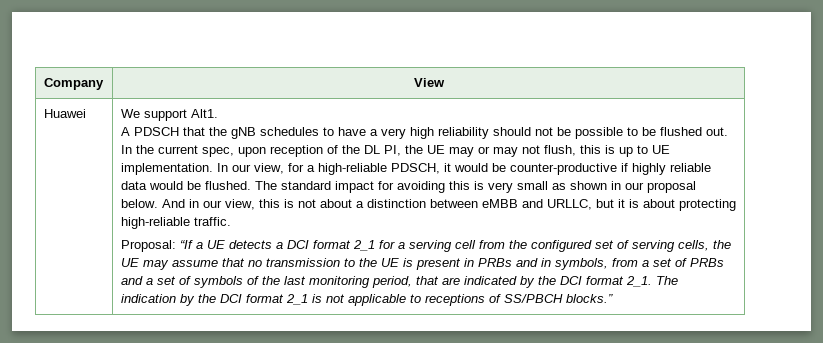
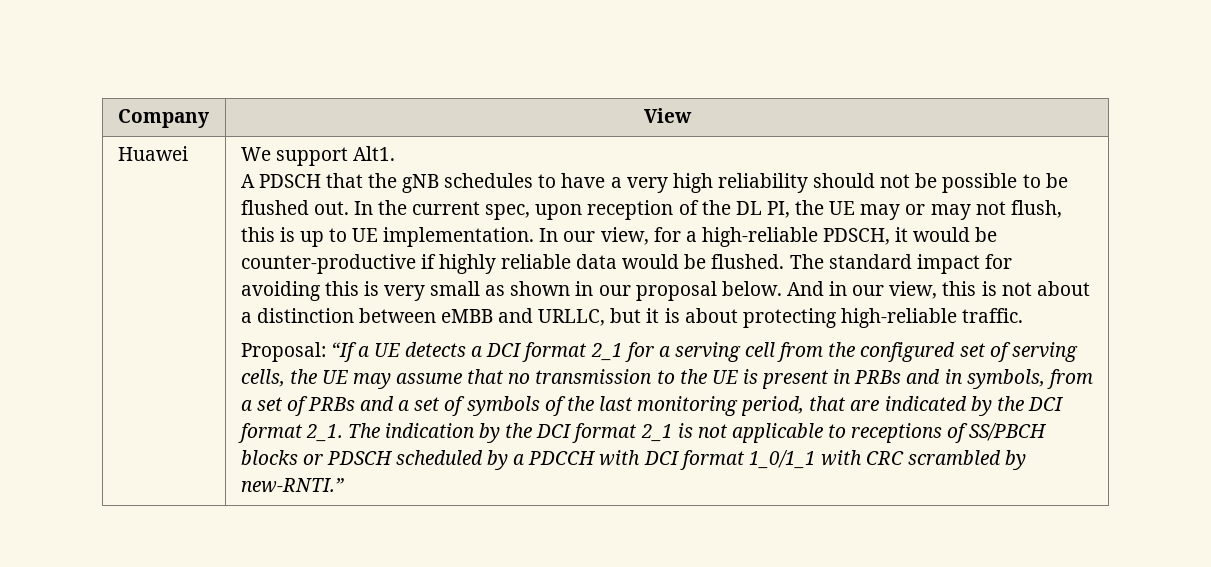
[565,294,613,303] blocks.” -> [240,450,1027,470] [240,478,344,493] blocks or PDSCH scheduled by a PDCCH with DCI format 1_0/1_1 with CRC scrambled by new-RNTI.”

